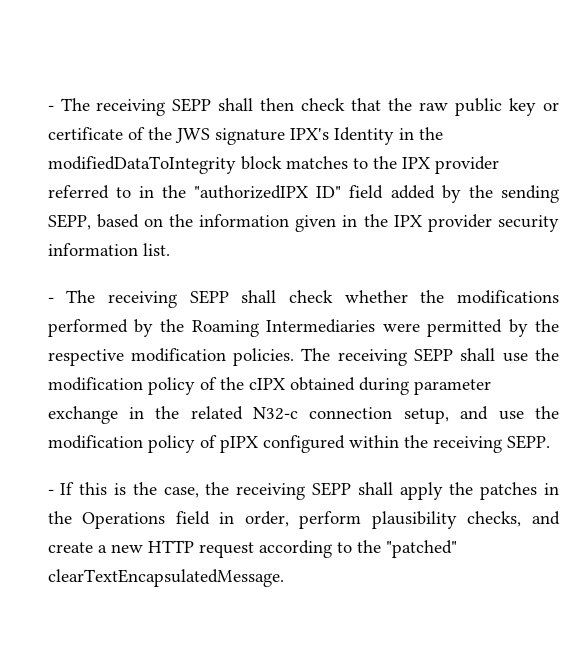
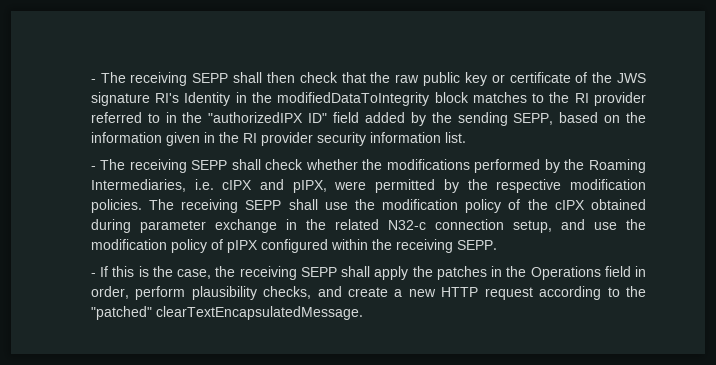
[289,128,329,140] IPX's -> [155,93,180,103] RI's
[401,157,430,169] IPX -> [574,93,589,103] RI
[393,215,422,227] IPX -> [242,133,257,143] RI
[266,319,376,333] Intermediaries -> [90,179,327,193] Intermediaries, i.e. cIPX and pIPX,

